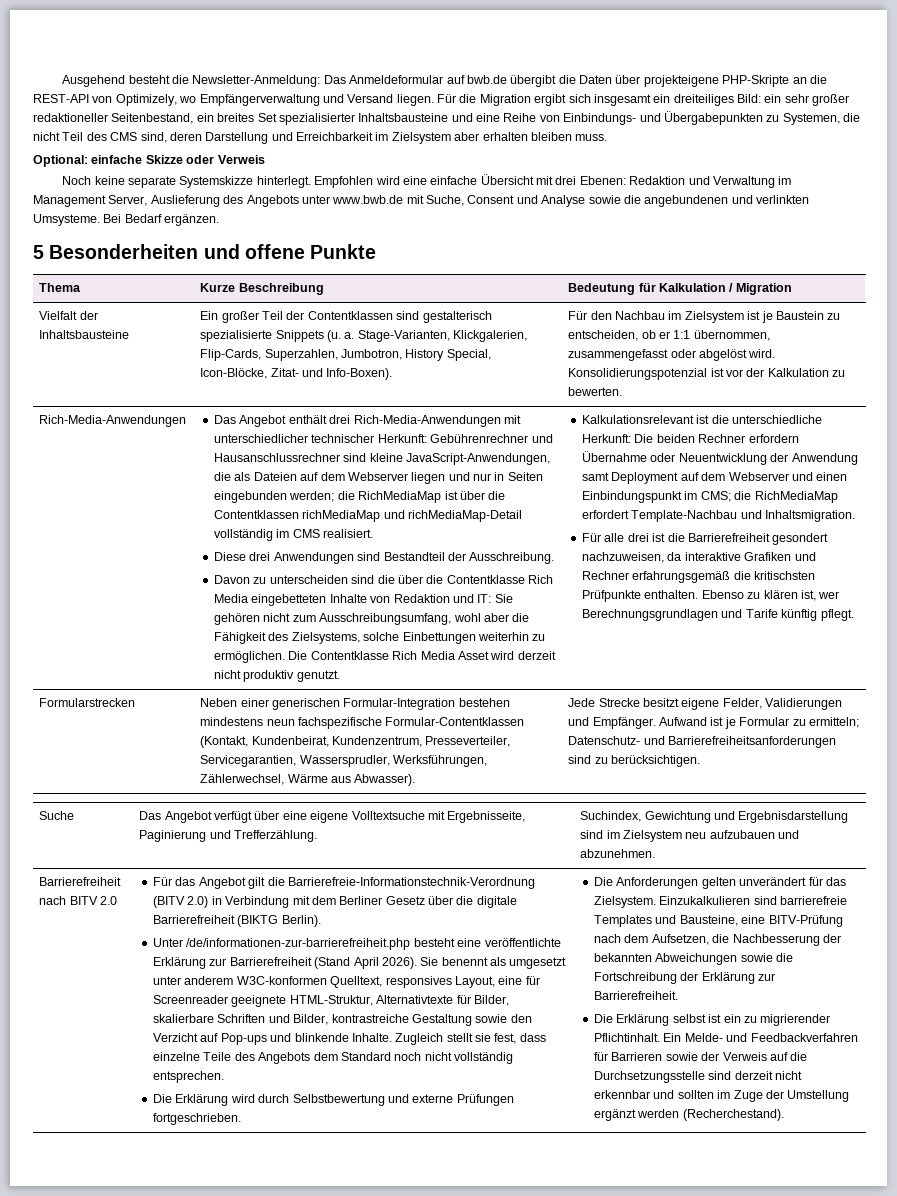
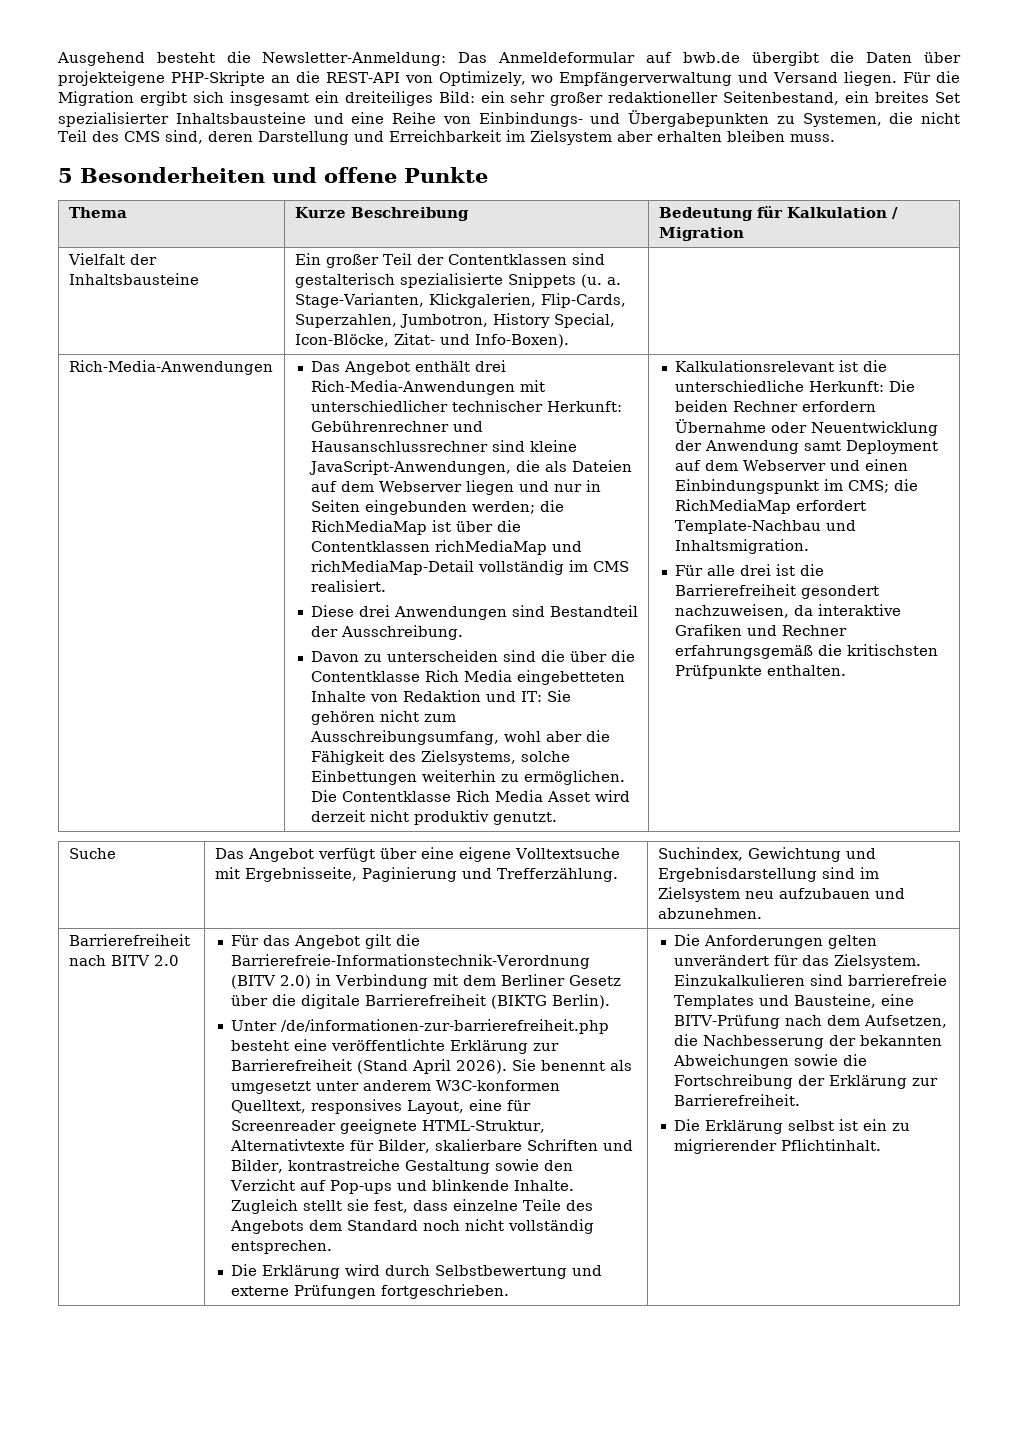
[33,155,265,167] [62,174,792,188] [33,195,809,207] [33,214,220,226] // Optional: einfache Skizze oder Verweis // Noch keine separate Systemskizze hinterlegt. Empfohlen wird eine einfache Übersicht mit drei Ebenen: Redaktion und Verwaltung im Management Server, Auslieferung des Angebots unter www.bwb.de mit Suche, Consent und Analyse sowie die angebundenen und verlinkten Umsysteme. Bei Bedarf ergänzen. -> (835, 138) none
[568,311,841,323] [568,330,770,341] [568,349,776,361] [568,368,846,380] [568,387,623,396] Für den Nachbau im Zielsystem ist je Baustein zu entscheiden, ob er 1:1 übernommen, zusammengefasst oder abgelöst wird. Konsolidierungspotenzial ist vor der Kalkulation zu bewerten. -> (569, 341) none
[701,590,840,601] [582,609,854,621] [39,698,136,707] [200,698,510,710] [200,717,525,729] [200,736,511,748] [200,755,488,767] [200,774,416,786] [568,698,843,710] [568,717,859,729] [568,736,837,748] [568,755,701,767] Ebenso zu klären ist, wer Berechnungsgrundlagen und Tarife künftig pflegt. // Formularstrecken | Neben einer generischen Formular-Integration bestehen mindestens neun fachspezifische Formular-Contentklassen (Kontakt, Kundenbeirat, Kundenzentrum, Presseverteiler, Servicegarantien, Wassersprudler, Werksführungen, Zählerwechsel, Wärme aus Abwasser). | Jede Strecke besitzt eigene Felder, Validierungen und Empfänger. Aufwand ist je Formular zu ermitteln; Datenschutz- und Barrierefreiheitsanforderungen sind zu berücksichtigen. -> (847, 670) none
[663,1033,858,1042] [594,1052,808,1061] [594,1071,803,1083] [594,1090,850,1102] [594,1109,784,1121] Ein Melde- und Feedbackverfahren für Barrieren sowie der Verweis auf die Durchsetzungsstelle sind derzeit nicht erkennbar und sollten im Zuge der Umstellung ergänzt werden (Recherchestand). -> (882, 1145) none

